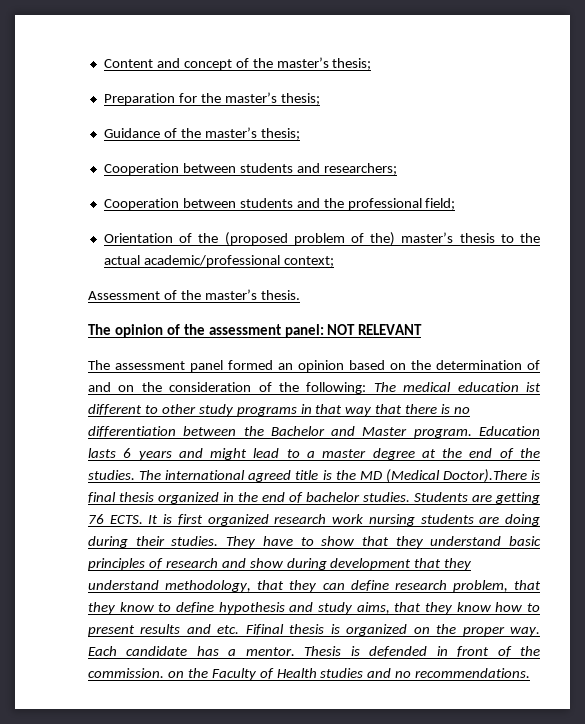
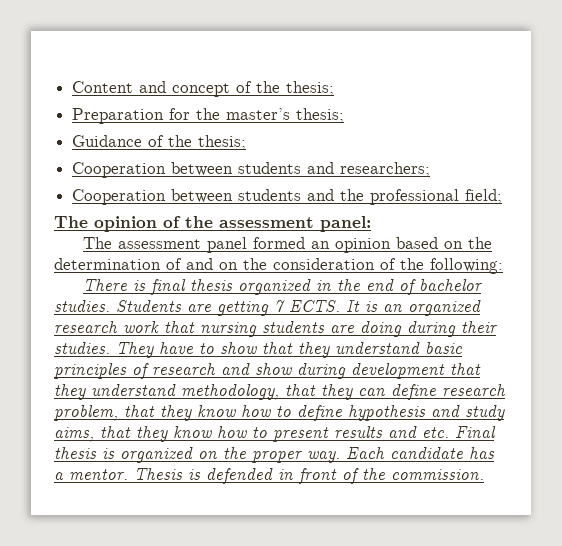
[276,57,329,68] master’s -> (281, 87) none
[204,127,257,138] master’s -> (193, 141) none
[103,232,540,246] [103,255,334,267] [88,289,300,300] // Orientation of the (proposed problem of the) master’s thesis to the actual academic/professional context; // Assessment of the master’s thesis. -> (503, 196) none
[327,324,423,335] NOT RELEVANT -> (371, 224) none
[373,382,541,392] [88,404,471,416] [88,426,540,438] [88,448,540,460] [88,469,527,483] The medical education ist different to other study programs in that way that there is no differentiation between the Bachelor and Master program. Education lasts 6 years and might lead to a master degree at the end of the studies. The international agreed title is the MD (Medical Doctor).There -> [83,279,128,291] // There
[88,514,104,524] 76 -> [274,300,285,312] 7
[177,514,203,525] first -> [383,304,402,312] an
(364, 519) none -> [164,321,195,333] that
(154, 607) none -> [241,405,271,417] how
[245,624,284,635] Fifinal -> [455,426,496,438] Final
[167,668,531,680] on the Faculty of Health studies and no recommendations. -> (484, 474) none

